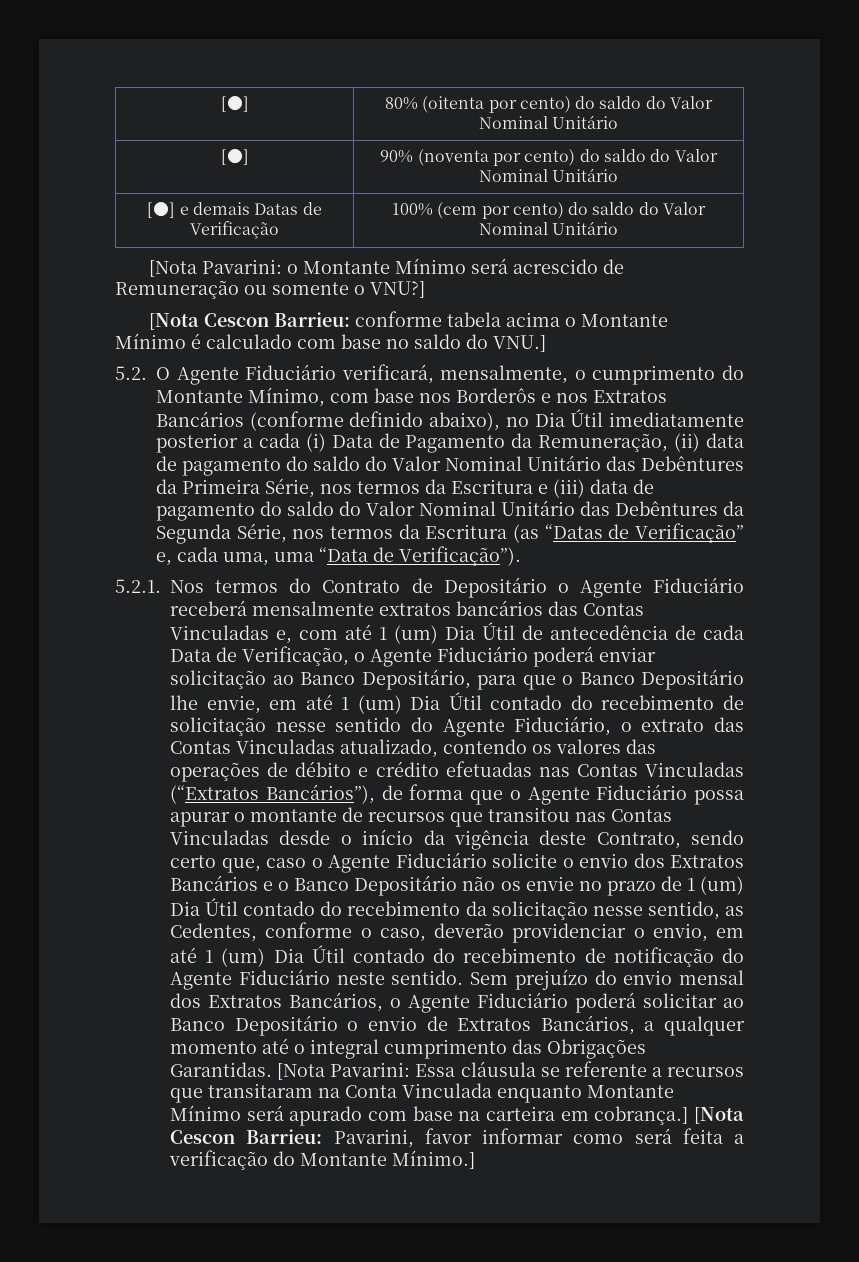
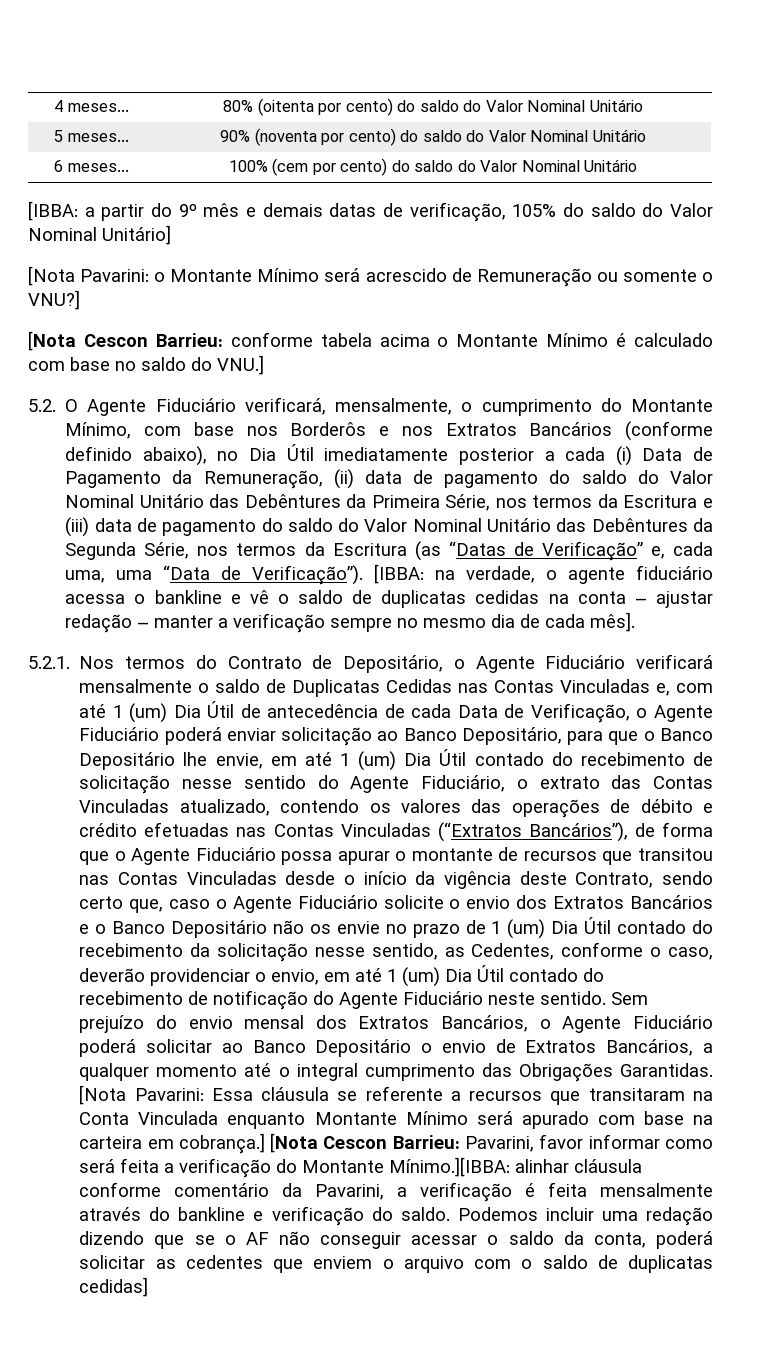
[220,96,249,112] [●] -> [54,100,129,112] 4 meses...
[220,149,249,165] [●] -> [54,130,129,142] 5 meses...
[147,202,322,218] [190,221,279,239] [●] e demais Datas de Verificação -> [54,160,129,172] 6 meses...
(619, 228) none -> [28,201,713,222] [28,225,171,245] // [IBBA: a partir do 9º mês e demais datas de verificação, 105% do saldo do Valor Nominal Unitário]
(521, 556) none -> [374,564,714,584] [65,590,713,608] [65,612,636,633] [IBBA: na verdade, o agente fiduciário acessa o bankline e vê o saldo de duplicatas cedidas na conta – ajustar redação – manter a verificação sempre no mesmo dia de cada mês].
[443,577,744,598] [170,600,578,616] Depositário o Agente Fiduciário receberá mensalmente extratos bancários das -> [343,654,713,673] [79,679,489,697] Depositário, o Agente Fiduciário verificará mensalmente o saldo de Duplicatas Cedidas nas
[392,1150,475,1169] Mínimo.] -> [389,1157,643,1177] [79,1182,713,1202] [79,1206,713,1226] [79,1231,714,1249] [79,1255,713,1273] [79,1277,149,1297] Mínimo.][IBBA: alinhar cláusula conforme comentário da Pavarini, a verificação é feita mensalmente através do bankline e verificação do saldo. Podemos incluir uma redação dizendo que se o AF não conseguir acessar o saldo da conta, poderá solicitar as cedentes que enviem o arquivo com o saldo de duplicatas cedidas]

